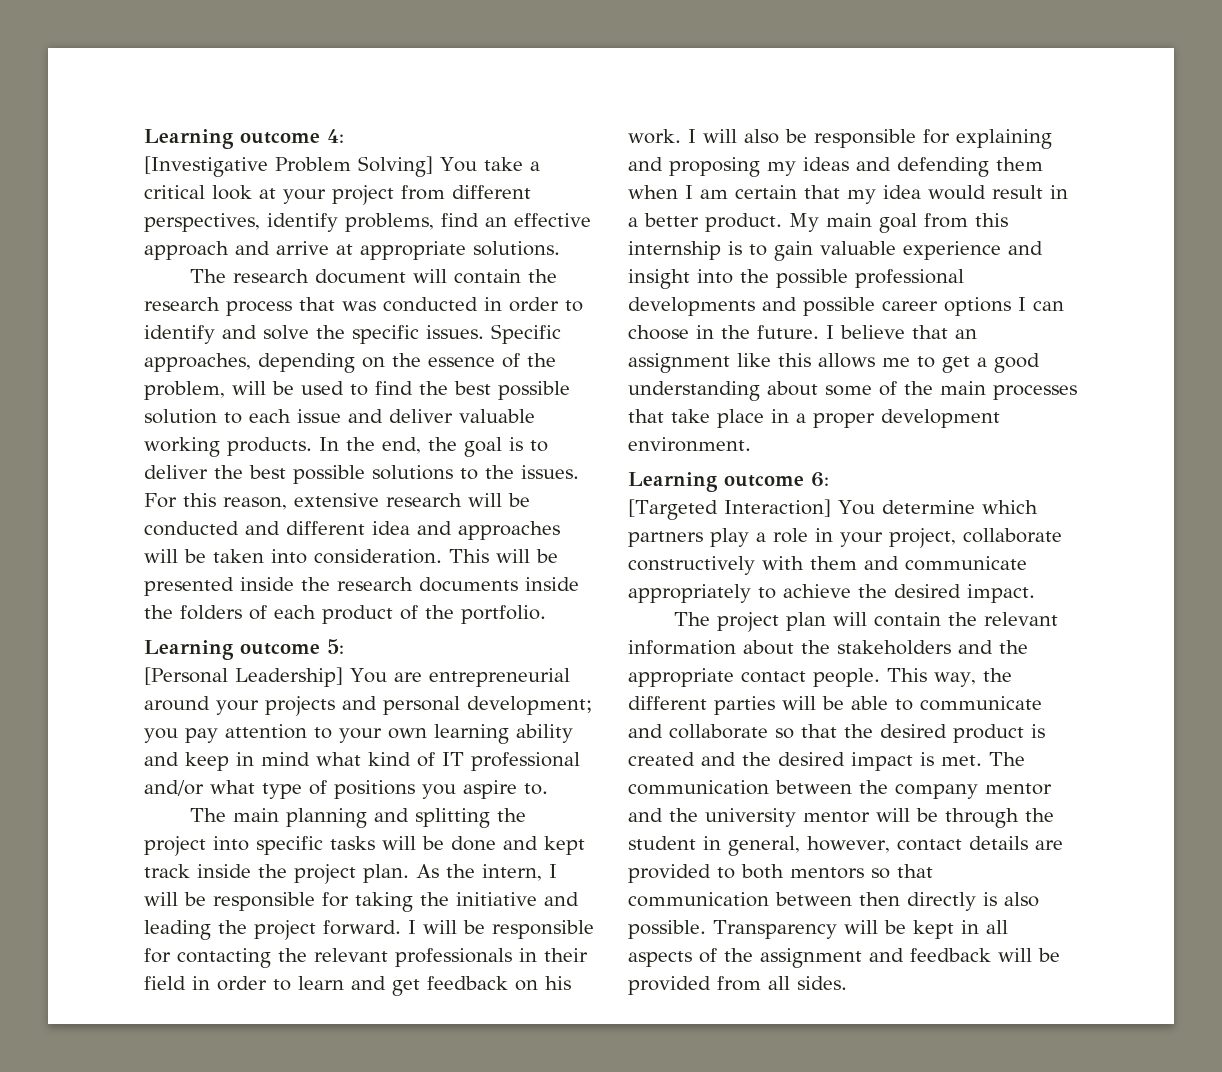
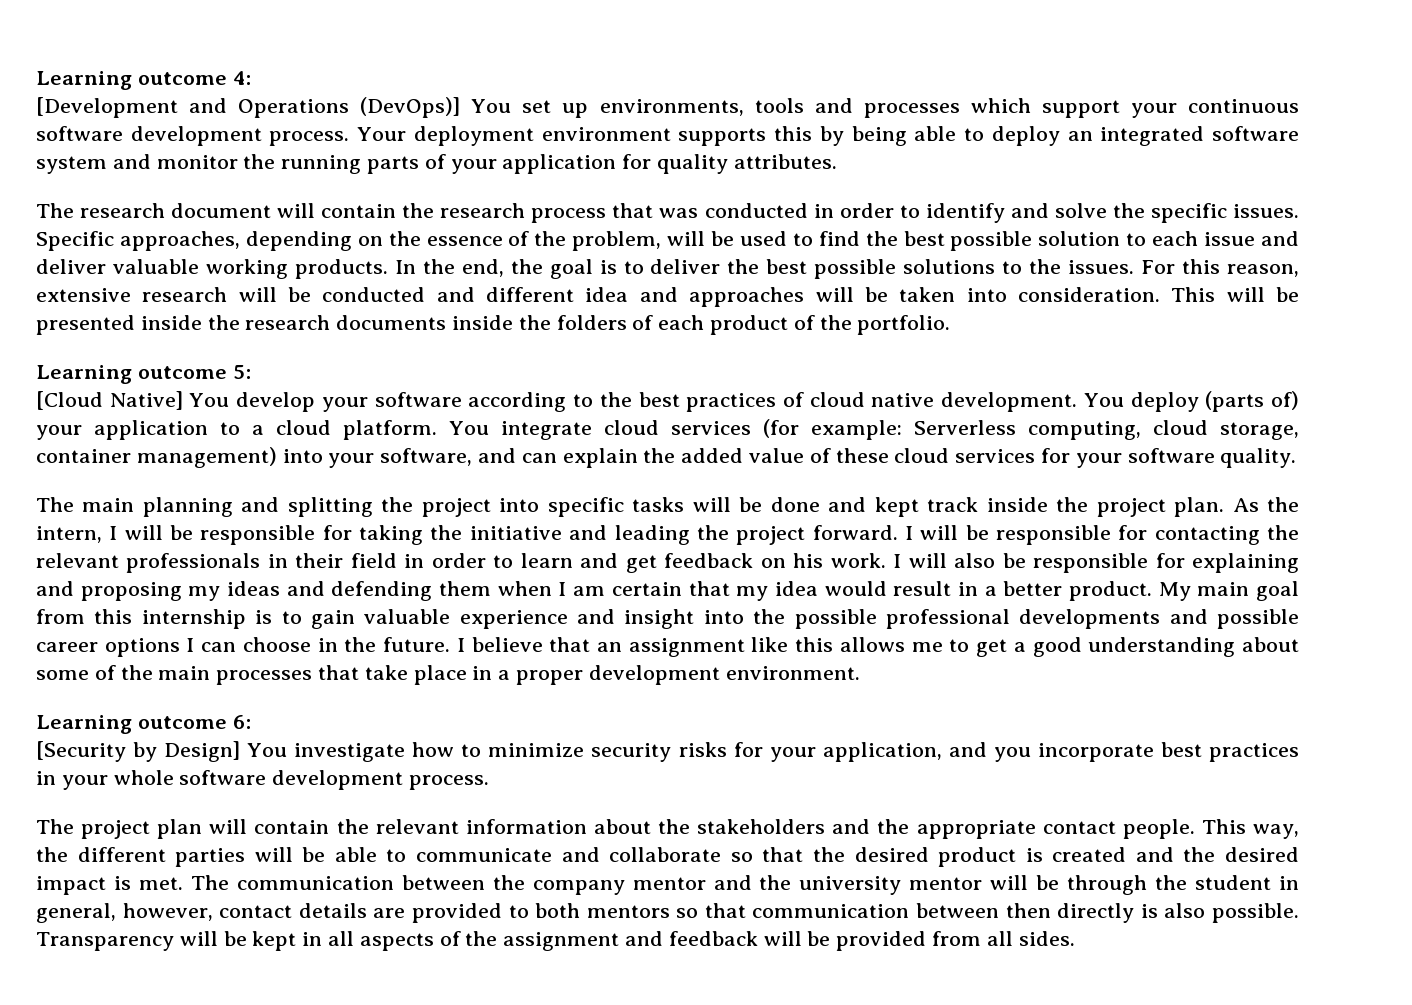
[144,156,540,177] [144,185,531,205] [144,213,591,232] [144,241,560,260] [Investigative Problem Solving] You take a critical look at your project from different perspectives, identify problems, find an effective approach and arrive at appropriate solutions. -> [36,97,1299,118] [36,126,1299,146] [36,154,837,174] [Development and Operations (DevOps)] You set up environments, tools and processes which support your continuous software development process. Your deployment environment supports this by being able to deploy an integrated software system and monitor the running parts of your application for quality attributes.
[144,667,570,687] [144,696,592,716] [144,724,573,744] [144,752,580,771] [144,780,548,799] [Personal Leadership] You are entrepreneurial around your projects and personal development; you pay attention to your own learning ability and keep in mind what kind of IT professional and/or what type of positions you aspire to. -> [36,391,1299,412] [36,419,1299,440] [36,447,1297,468] [Cloud Native] You develop your software according to the best practices of cloud native development. You deploy (parts of) your application to a cloud platform. You integrate cloud services (for example: Serverless computing, cloud storage, container management) into your software, and can explain the added value of these cloud services for your software quality.
[628,499,1038,520] [628,528,1062,548] [628,556,1027,575] [628,584,1035,603] [Targeted Interaction] You determine which partners play a role in your project, collaborate constructively with them and communicate appropriately to achieve the desired impact. -> [36,741,1299,762] [36,770,490,790] [Security by Design] You investigate how to minimize security risks for your application, and you incorporate best practices in your whole software development process.

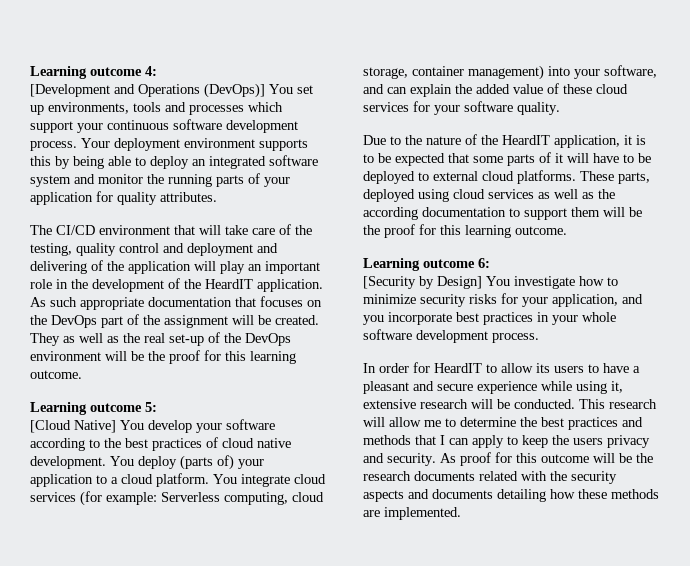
[80,203,1299,223] [36,231,1300,251] [36,259,1299,279] [36,287,1299,307] [36,315,951,335] research document will contain the research process that was conducted in order to identify and solve the specific issues. Specific approaches, depending on the essence of the problem, will be used to find the best possible solution to each issue and deliver valuable working products. In the end, the goal is to deliver the best possible solutions to the issues. For this reason, extensive research will be conducted and different idea and approaches will be taken into consideration. This will be presented inside the research documents inside the folders of each product of the portfolio. -> [56,224,312,235] [30,243,278,256] [30,260,320,274] [30,278,323,292] [30,296,322,310] [30,314,319,328] [30,332,291,346] [30,350,296,364] [30,370,82,379] CI/CD environment that will take care of the testing, quality control and deployment and delivering of the application will play an important role in the development of the HeardIT application. As such appropriate documentation that focuses on the DevOps part of the assignment will be created. They as well as the real set-up of the DevOps environment will be the proof for this learning outcome.
[36,497,1299,517] [36,525,1299,545] [36,553,1299,573] [36,581,1299,601] [36,609,1299,629] [36,637,1300,657] [36,665,860,685] The main planning and splitting the project into specific tasks will be done and kept track inside the project plan. As the intern, I will be responsible for taking the initiative and leading the project forward. I will be responsible for contacting the relevant professionals in their field in order to learn and get feedback on his work. I will also be responsible for explaining and proposing my ideas and defending them when I am certain that my idea would result in a better product. My main goal from this internship is to gain valuable experience and insight into the possible professional developments and possible career options I can choose in the future. I believe that an assignment like this allows me to get a good understanding about some of the main processes that take place in a proper development environment. -> [363,134,646,148] [363,152,651,166] [363,170,650,184] [363,189,615,202] [363,207,642,220] [363,224,567,238] Due to the nature of the HeardIT application, it is to be expected that some parts of it will have to be deployed to external cloud platforms. These parts, deployed using cloud services as well as the according documentation to support them will be the proof for this learning outcome.
[36,819,1299,839] [36,847,1299,867] [36,875,1299,895] [36,903,1299,923] [36,931,1075,951] The project plan will contain the relevant information about the stakeholders and the appropriate contact people. This way, the different parties will be able to communicate and collaborate so that the desired product is created and the desired impact is met. The communication between the company mentor and the university mentor will be through the student in general, however, contact details are provided to both mentors so that communication between then directly is also possible. Transparency will be kept in all aspects of the assignment and feedback will be provided from all sides. -> [363,362,640,373] [363,381,623,394] [363,399,657,409] [363,417,643,430] [363,435,650,448] [363,452,653,466] [363,471,617,484] [363,489,659,502] [363,507,461,520] In order for HeardIT to allow its users to have a pleasant and secure experience while using it, extensive research will be conducted. This research will allow me to determine the best practices and methods that I can apply to keep the users privacy and security. As proof for this outcome will be the research documents related with the security aspects and documents detailing how these methods are implemented.

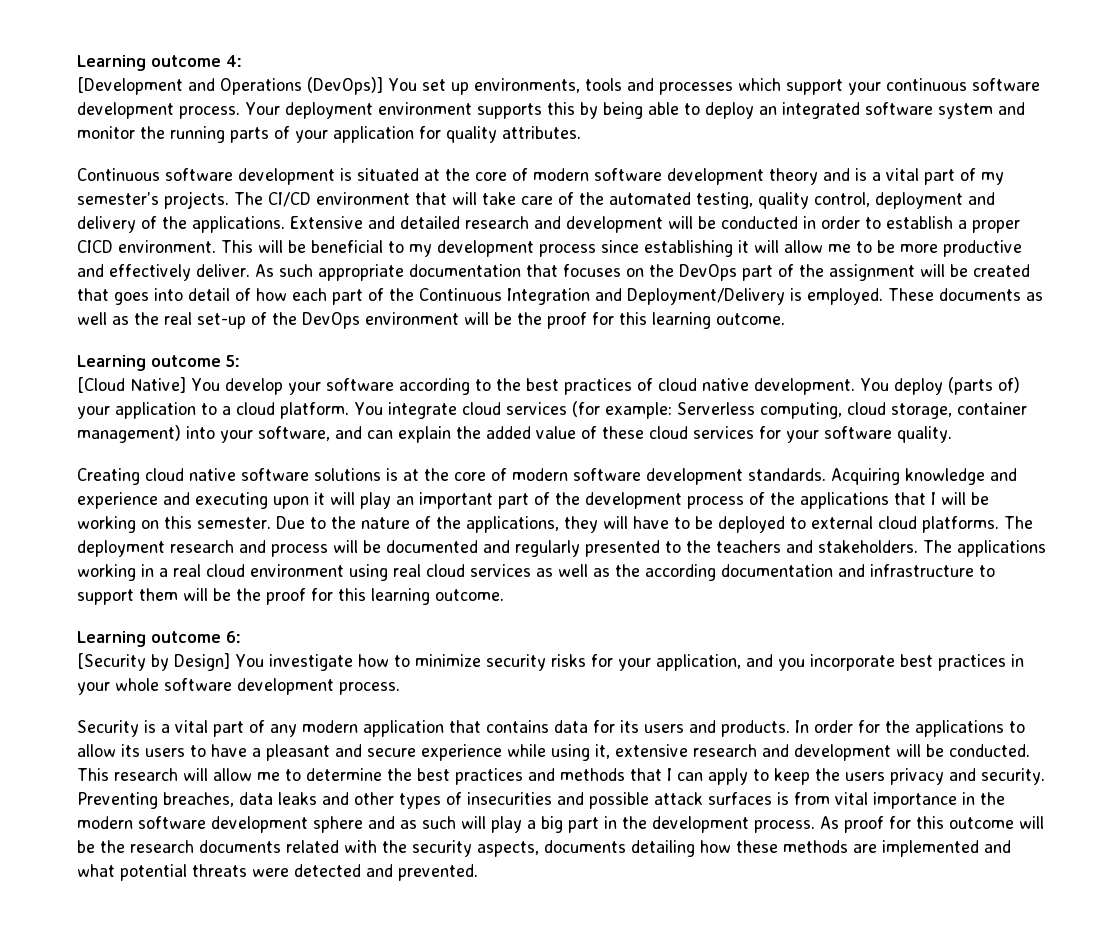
(217, 197) none -> [77,168,1004,185] [77,191,229,209] Continuous software development is situated at the core of modern software development theory and is a vital part of my semester’s projects.
(312, 230) none -> [609,192,691,205] automated
[119,243,184,253] control and -> [814,192,870,207] control,
[30,260,320,274] [30,278,323,292] delivering of the application will play an important role in the development of the HeardIT application. -> [77,216,1020,233] [77,240,1022,257] [77,264,250,281] delivery of the applications. Extensive and detailed research and development will be conducted in order to establish a proper CICD environment. This will be beneficial to my development process since establishing it will allow me to be more productive and effectively deliver.
[275,315,319,325] [30,333,60,346] created. They -> [973,264,1030,277] [77,288,1021,305] created that goes into detail of how each part of the Continuous Integration and Deployment/Delivery is employed. These documents
(560, 108) none -> [77,468,1017,485] [77,492,989,509] [77,516,271,533] Creating cloud native software solutions is at the core of modern software development standards. Acquiring knowledge and experience and executing upon it will play an important part of the development process of the applications that I will be working on this semester.
[502,135,646,148] [363,152,563,166] HeardIT application, it is to be expected that some parts of it -> [466,516,598,533] applications, they
[580,171,650,184] [363,189,449,202] These parts, deployed using -> [1004,516,1033,529] [77,540,1046,557] [77,564,421,581] The deployment research and process will be documented and regularly presented to the teachers and stakeholders. The applications working in a real cloud environment using real
(506, 212) none -> [838,564,974,577] and infrastructure
(539, 338) none -> [77,720,790,737] Security is a vital part of any modern application that contains data for its users and products.
[434,363,482,373] HeardIT -> [885,720,1004,737] the applications
(468, 404) none -> [762,744,891,761] and development
(436, 459) none -> [77,792,1005,809] [77,816,815,833] Preventing breaches, data leaks and other types of insecurities and possible attack surfaces is from vital importance in the modern software development sphere and as such will play a big part in the development process.
[363,489,429,502] aspects and -> [477,841,539,857] aspects,
[384,507,461,520] implemented. -> [882,840,1011,857] [77,864,478,881] implemented and what potential threats were detected and prevented.

